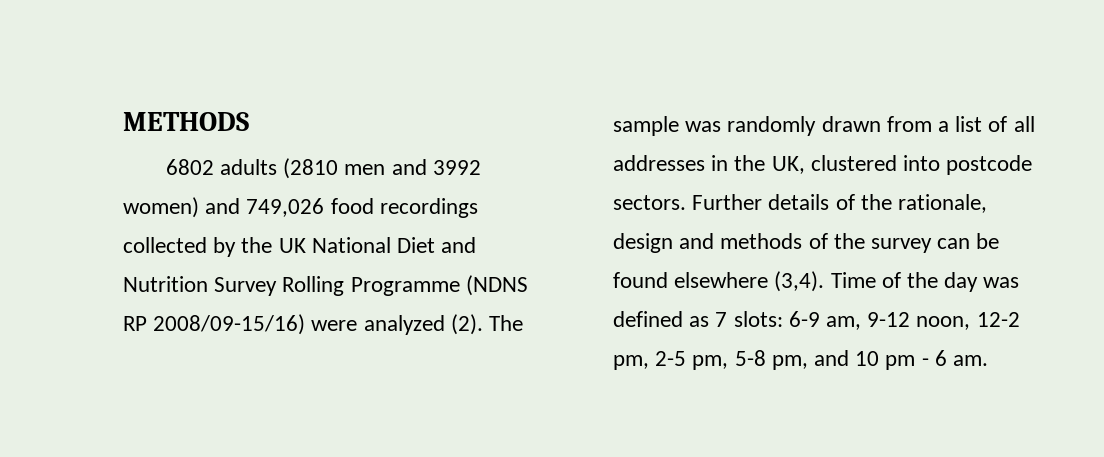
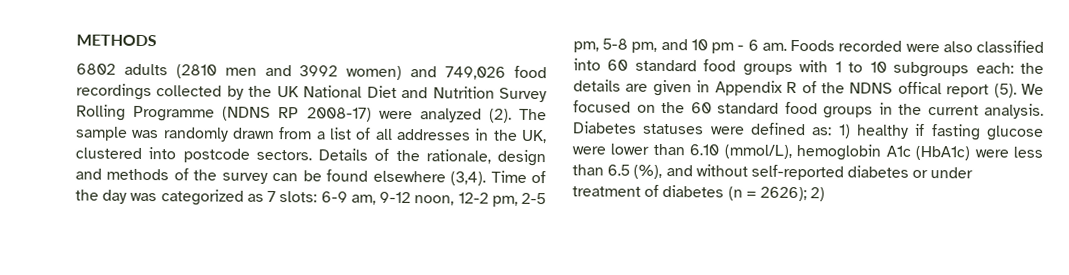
[153,314,306,335] 2008/09-15/16) -> [306,107,372,122] 2008-17)
[692,194,830,210] Further details -> [318,148,368,161] Details
[613,311,683,327] defined -> [160,189,244,206] categorized
(989, 360) none -> [790,39,1044,53] [573,58,1044,78] [573,79,1044,98] [573,100,1044,119] [573,121,1044,141] [572,143,1043,161] [572,164,974,181] [572,184,826,202] Foods recorded were also classified into 60 standard food groups with 1 to 10 subgroups each: the details are given in Appendix R of the NDNS offical report (5). We focused on the 60 standard food groups in the current analysis. Diabetes statuses were defined as: 1) healthy if fasting glucose were lower than 6.10 (mmol/L), hemoglobin A1c (HbA1c) were less than 6.5 (%), and without self-reported diabetes or under treatment of diabetes (n = 2626); 2)

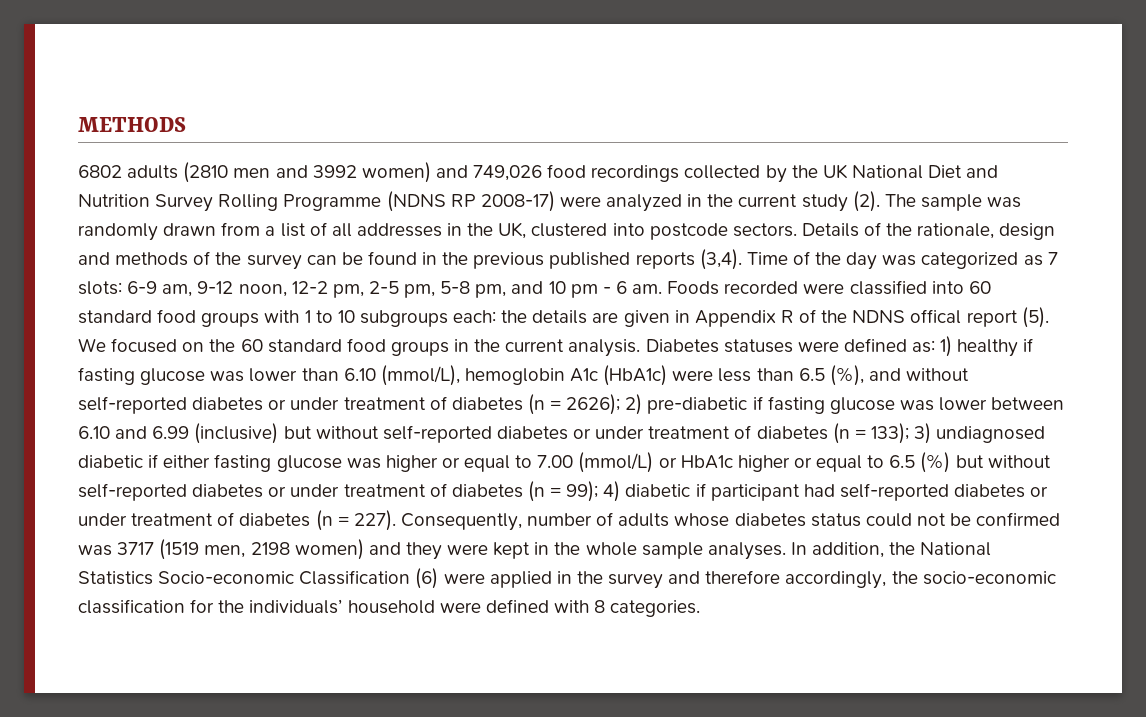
(482, 115) none -> [687,194,848,212] in the current study
[372,170,446,183] elsewhere -> [422,252,695,269] in the previous published reports
[942,41,973,53] also -> (845, 288) none
[572,146,606,155] were -> [210,371,245,382] was
(826, 194) none -> [647,396,1065,414] [78,423,1046,444] [78,452,1051,473] [78,481,1049,502] [78,510,1061,531] [78,539,992,560] [78,568,1056,589] [78,599,701,617] pre-diabetic if fasting glucose was lower between 6.10 and 6.99 (inclusive) but without self-reported diabetes or under treatment of diabetes (n = 133); 3) undiagnosed diabetic if either fasting glucose was higher or equal to 7.00 (mmol/L) or HbA1c higher or equal to 6.5 (%) but without self-reported diabetes or under treatment of diabetes (n = 99); 4) diabetic if participant had self-reported diabetes or under treatment of diabetes (n = 227). Consequently, number of adults whose diabetes status could not be confirmed was 3717 (1519 men, 2198 women) and they were kept in the whole sample analyses. In addition, the National Statistics Socio-economic Classification (6) were applied in the survey and therefore accordingly, the socio-economic classification for the individuals’ household were defined with 8 categories.

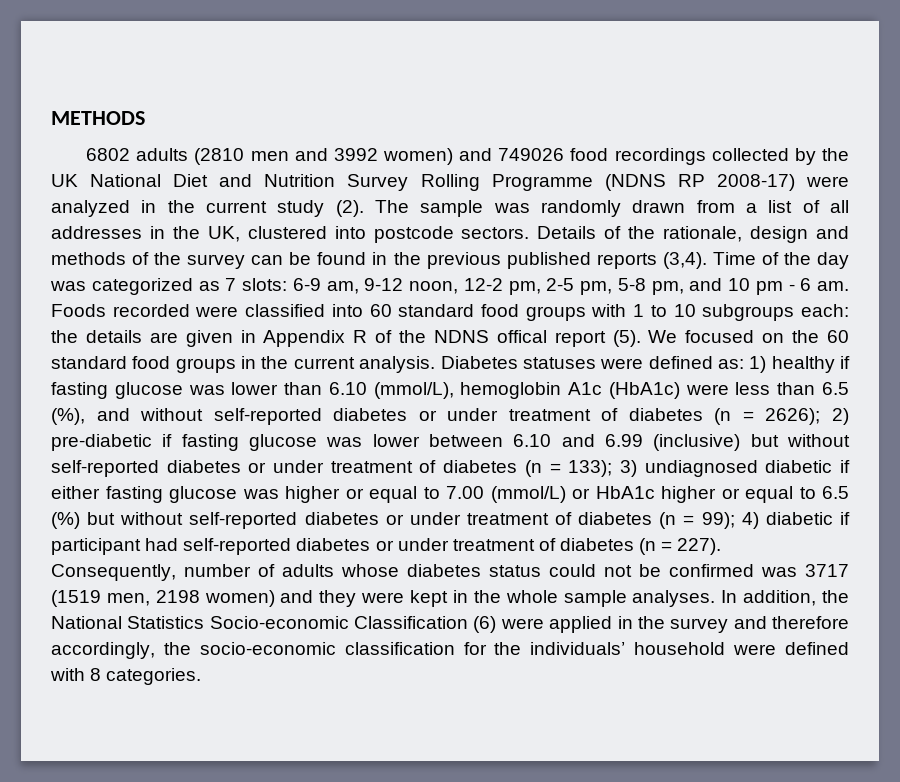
[473,165,543,181] 749,026 -> [498,148,565,161] 749026

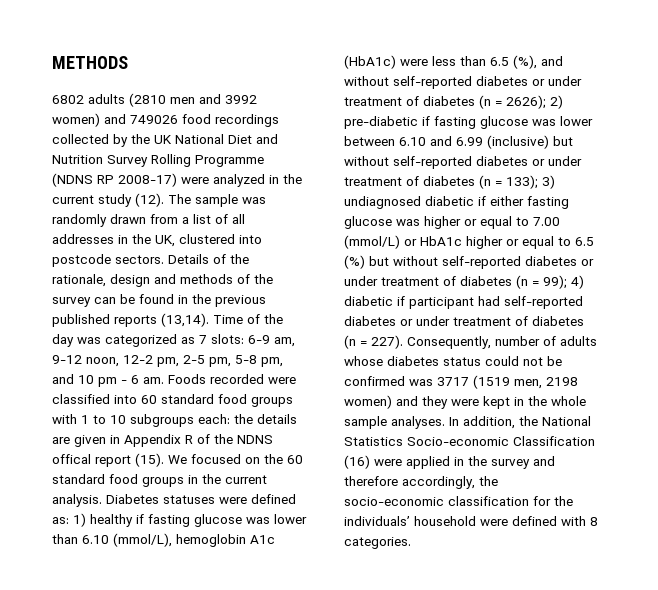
[335,200,364,217] (2). -> [135,193,164,207] (12).
[662,252,707,269] (3,4). -> [161,313,209,327] (13,14).
[612,330,641,347] (5). -> [135,453,164,467] (15).
[473,616,497,633] (6) -> [344,455,370,469] (16)

